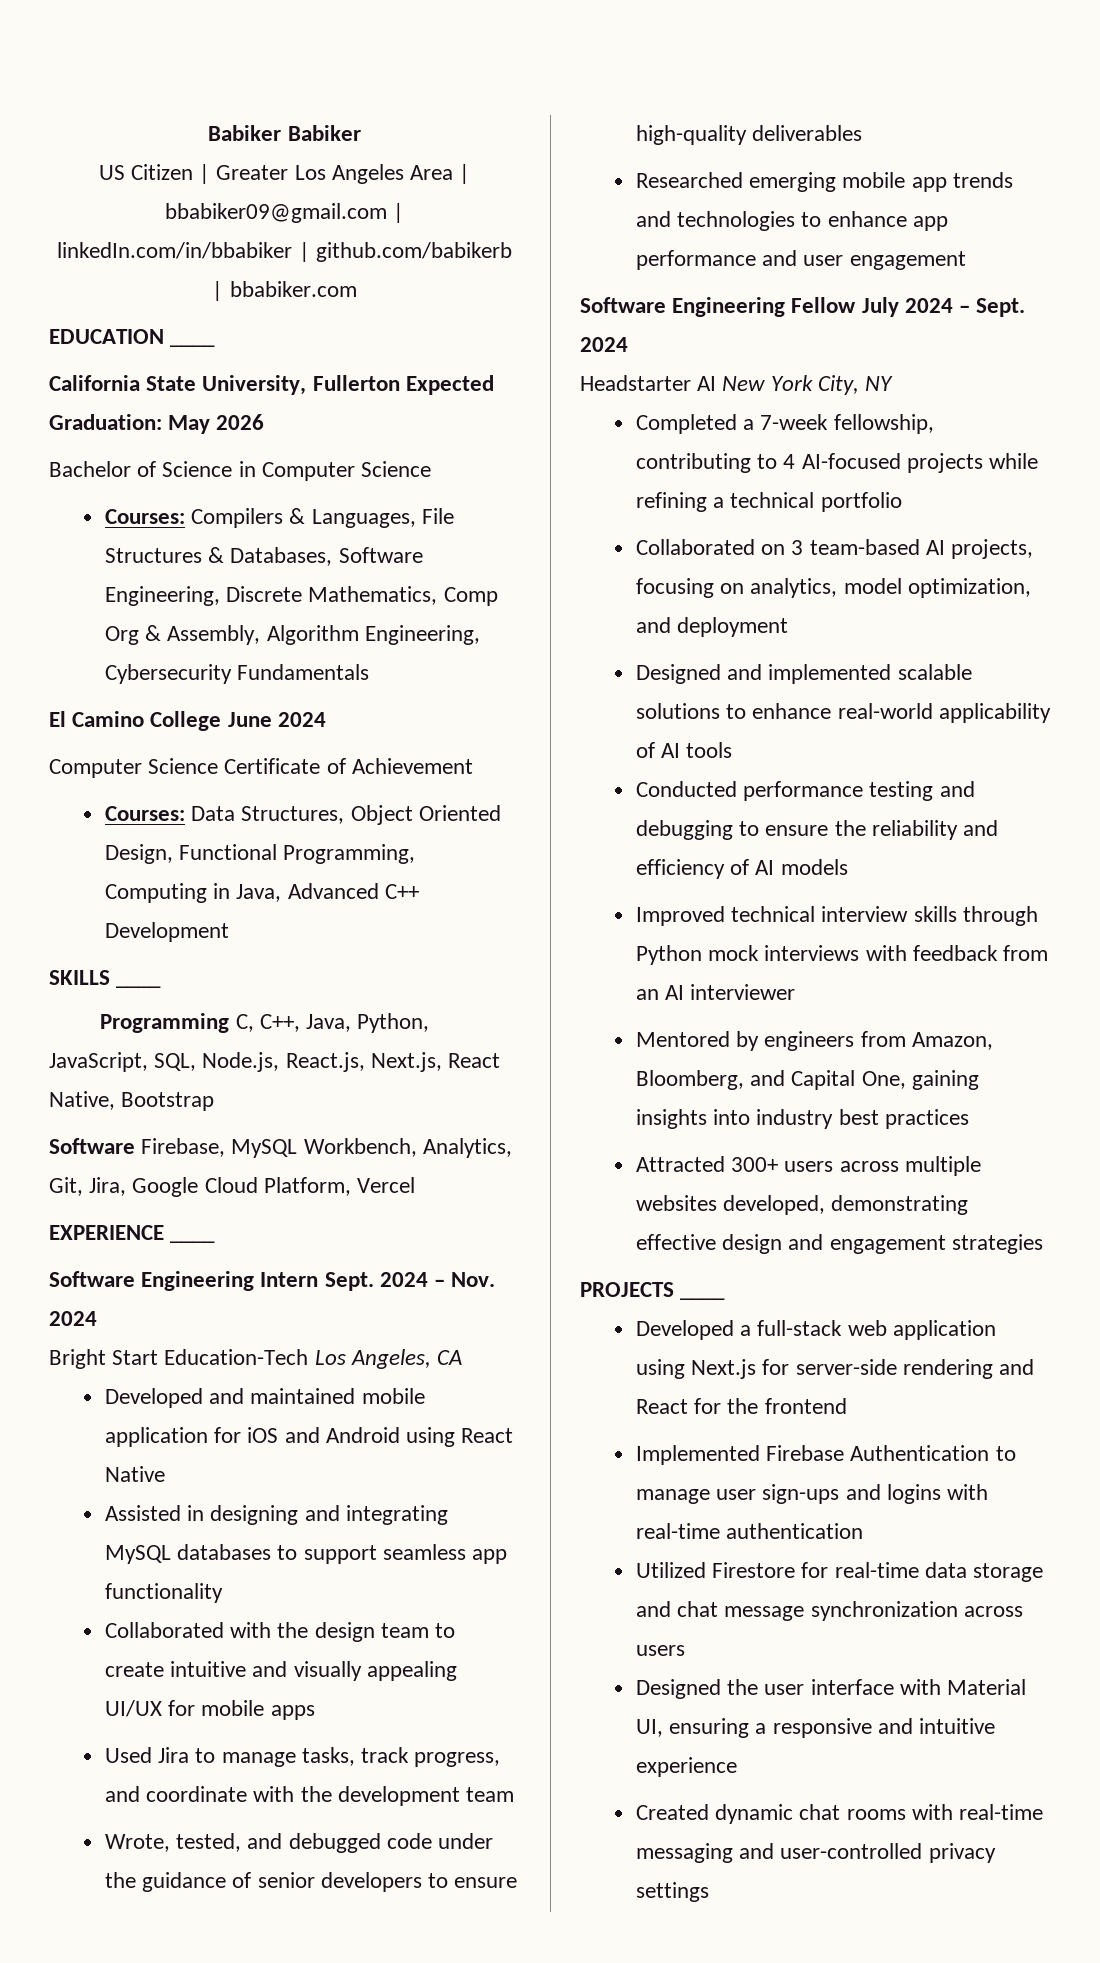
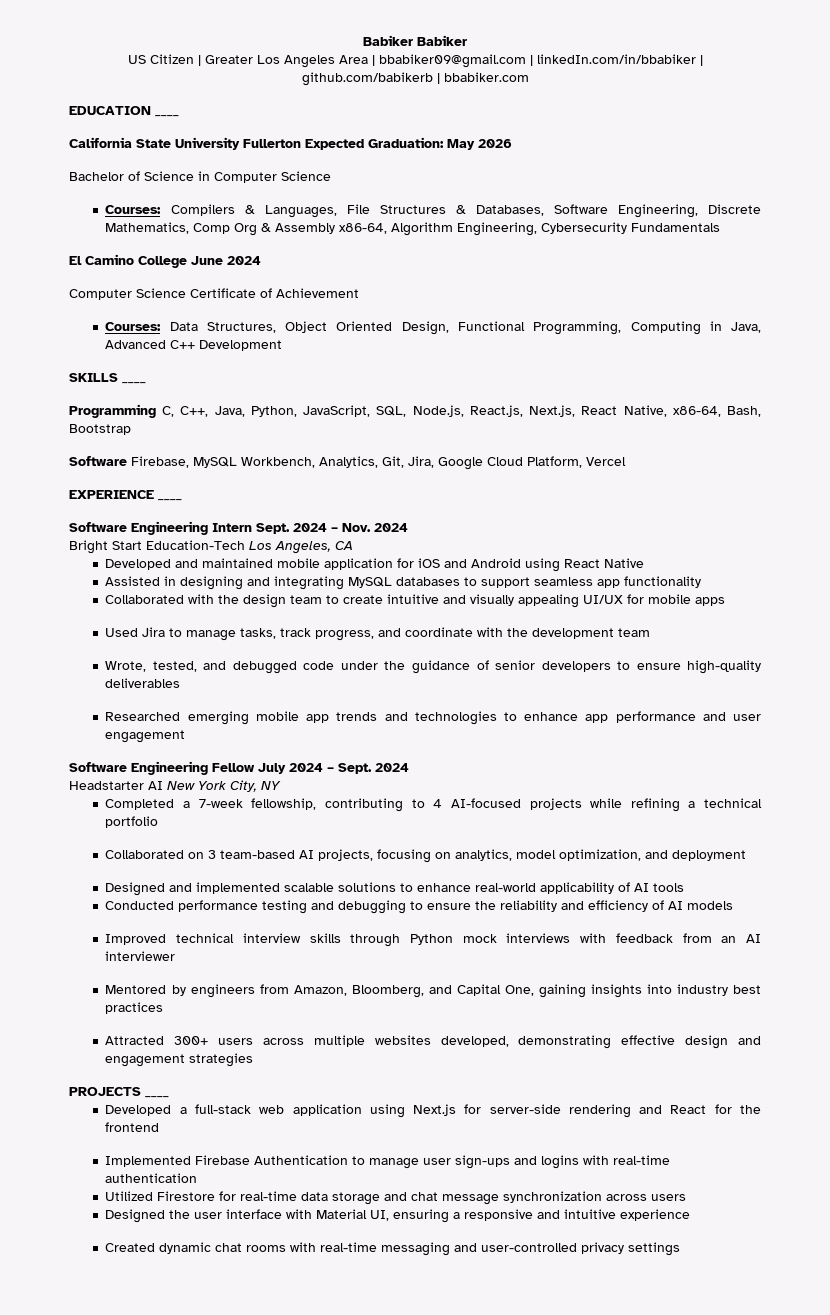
[202,375,307,395] University, -> [175,137,240,150] University
[167,625,261,645] Assembly, -> [275,223,388,234] Assembly x86-64,
(115, 1100) none -> [672,406,762,417] x86-64, Bash,

